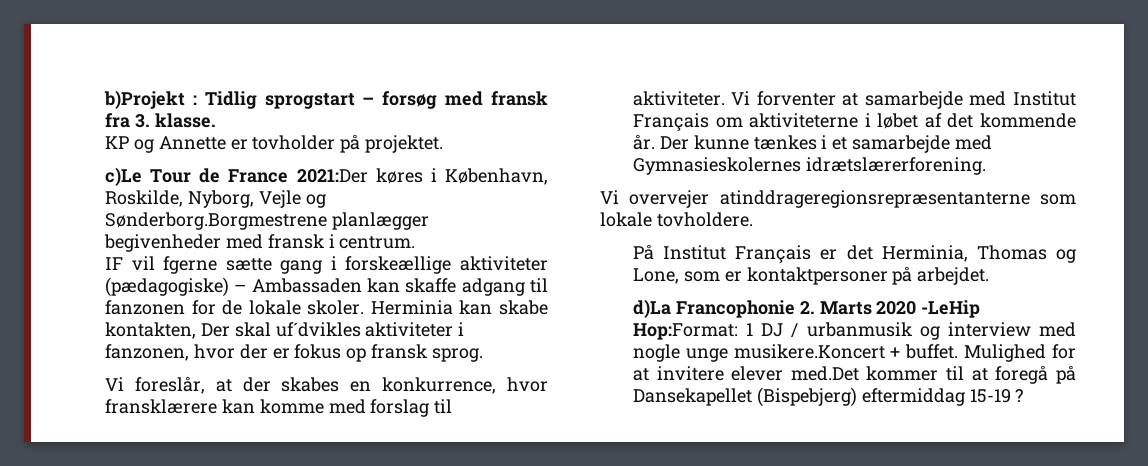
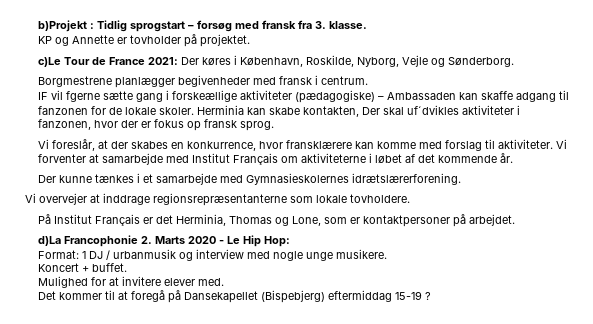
[296,169,368,183] 2021:Der -> [148,57,200,65] 2021: Der
[104,212,327,230] Sønderborg.Borgmestrene -> [448,57,515,67] [38,76,113,87] Sønderborg. // Borgmestrene
(655, 142) none -> (514, 158) //
[719,190,1030,208] atinddrageregionsrepræsentanterne -> [90,193,287,206] at inddrage regionsrepræsentanterne
[921,300,981,318] [632,323,738,340] -LeHip Hop:Format: -> [219,235,291,247] [38,250,80,259] - Le Hip Hop: // Format:
[733,344,885,359] musikere.Koncert -> [336,249,388,259] [38,263,80,272] musikere. // Koncert
(959, 351) none -> (128, 267) //
[790,366,859,381] med.Det -> [198,278,225,286] [38,291,57,300] med. // Det

